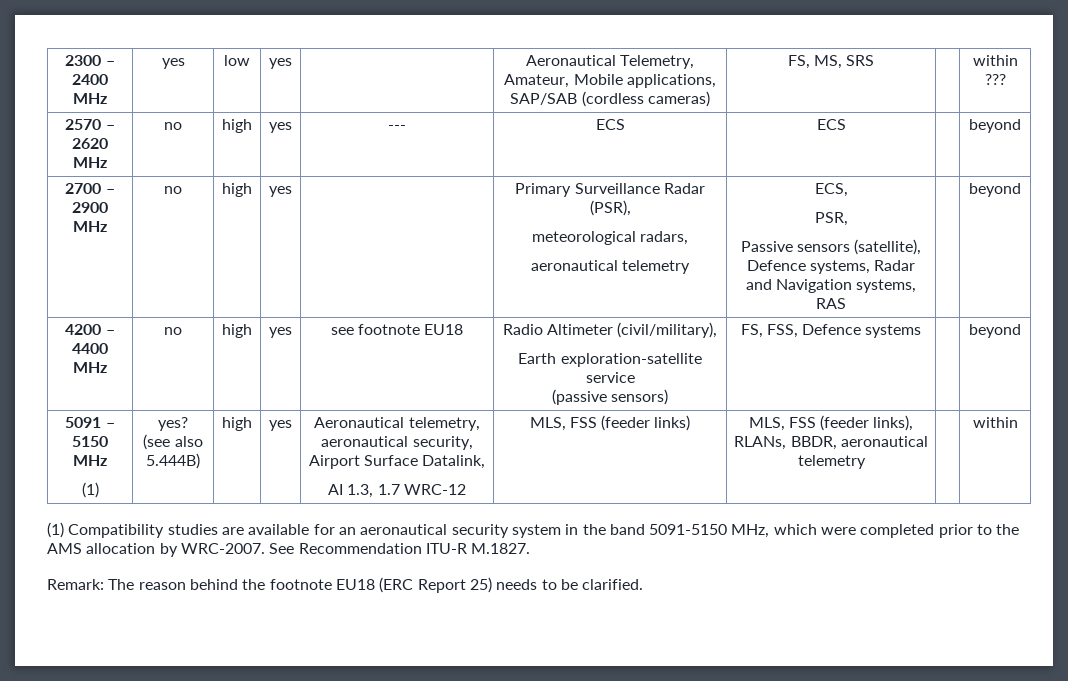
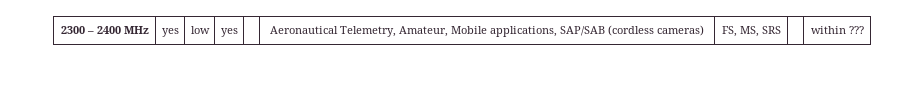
[65,119,115,130] [72,138,108,149] [73,157,107,168] [164,122,182,130] [222,119,252,133] [269,122,292,133] [387,125,406,130] [595,119,625,130] [816,119,846,130] [969,119,1021,133] [65,183,115,194] [72,202,108,213] [73,221,107,232] [164,186,182,194] [222,183,252,197] [269,186,292,197] [515,183,705,197] [589,200,631,216] [531,231,689,245] [530,260,691,274] [814,183,848,197] [814,212,848,226] [740,239,922,255] [746,260,916,274] [745,279,917,293] [816,298,846,309] [969,183,1021,197] [65,324,115,335] [72,343,108,354] [73,362,107,373] [164,327,182,335] [222,324,252,338] [269,327,292,338] [330,324,464,335] [502,322,718,338] [518,353,702,367] [585,372,635,383] [551,389,669,405] [740,324,922,338] [969,324,1021,338] [65,417,115,428] [72,436,108,447] [73,455,107,466] [81,482,99,498] [158,417,188,431] [143,434,203,450] [146,453,200,469] [222,417,252,431] [269,420,292,431] [314,417,480,431] [321,436,473,450] [308,455,486,469] [328,484,466,498] [529,415,691,431] [748,415,914,431] [734,436,928,450] [797,455,866,469] [972,417,1018,428] [47,522,1020,538] [47,543,531,557] [47,577,644,593] // 2570 – 2620 MHz | no | high | yes | --- | ECS | ECS | | beyond // 2700 – 2900 MHz | no | high | yes | | Primary Surveillance Radar (PSR), // meteorological radars, // aeronautical telemetry | ECS, // PSR, // Passive sensors (satellite), Defence systems, Radar and Navigation systems, RAS | | beyond // 4200 – 4400 MHz | no | high | yes | see footnote EU18 | Radio Altimeter (civil/military), // Earth exploration-satellite service // (passive sensors) | FS, FSS, Defence systems | | beyond // 5091 – 5150 MHz // (1) | yes? // (see also 5.444B) | high | yes | Aeronautical telemetry, aeronautical security, Airport Surface Datalink, // AI 1.3, 1.7 WRC-12 | MLS, FSS (feeder links) | MLS, FSS (feeder links), RLANs, BBDR, aeronautical telemetry | | within // (1) Compatibility studies are available for an aeronautical security system in the band 5091-5150 MHz, which were completed prior to the AMS allocation by WRC-2007. See Recommendation ITU-R M.1827. // Remark: The reason behind the footnote EU18 (ERC Report 25) needs to be clarified. -> (864, 30) none

